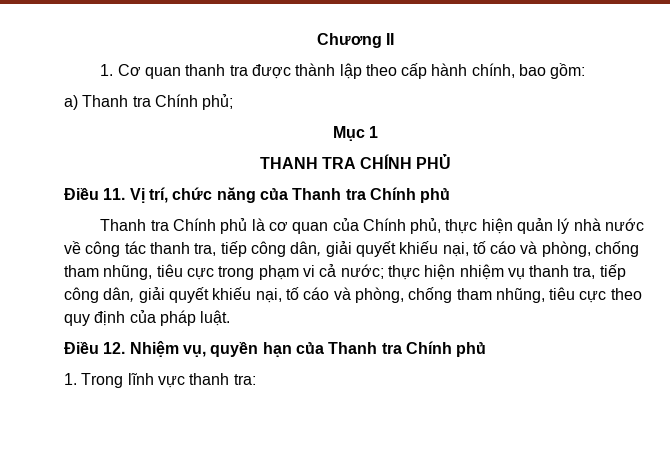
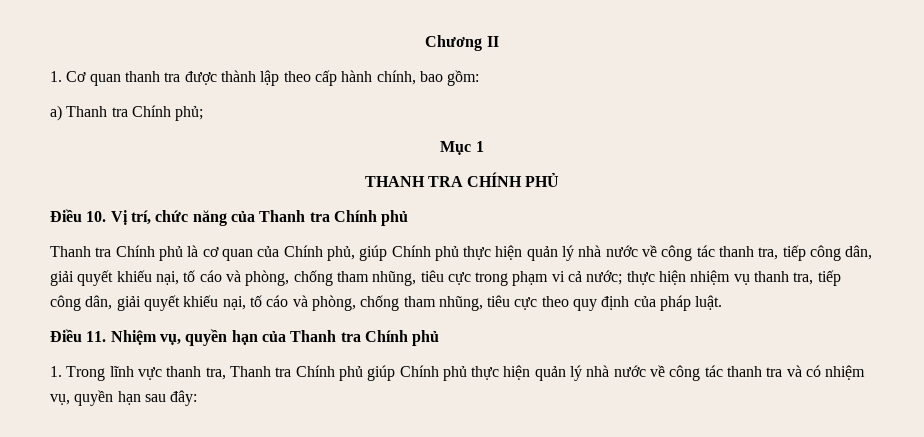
[103,188,126,200] 11. -> [86,211,107,222] 10.
(442, 226) none -> [359,245,459,261] giúp Chính phủ
[103,342,126,354] 12. -> [86,331,107,342] 11.
[233,374,256,385] tra: -> [205,365,866,381] [50,390,198,406] tra, Thanh tra Chính phủ giúp Chính phủ thực hiện quản lý nhà nước về công tác thanh tra và có nhiệm vụ, quyền hạn sau đây:

